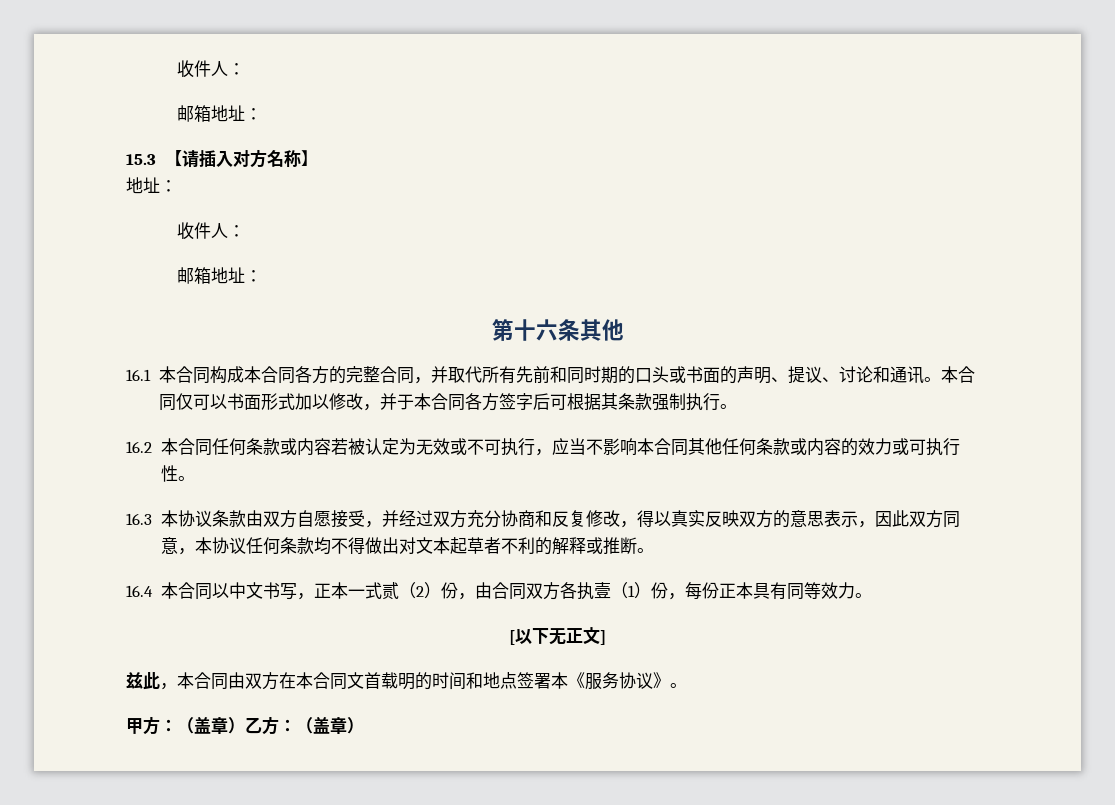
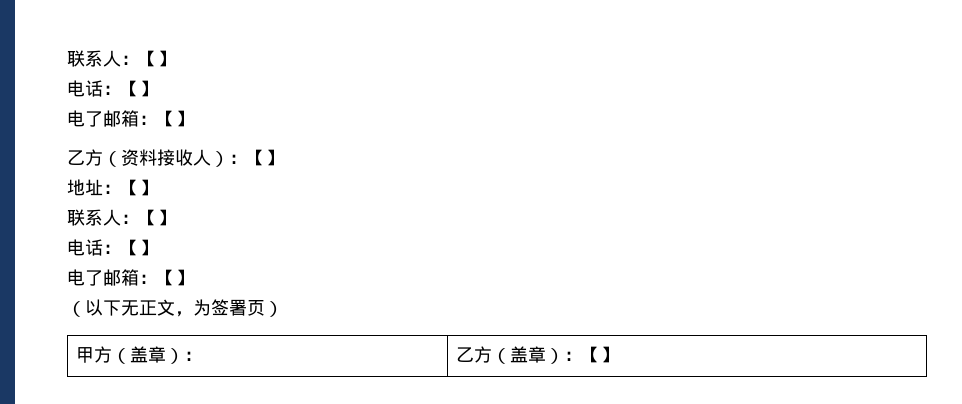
[177,60,246,78] [177,105,263,122] [126,149,301,168] 收件人： // 邮箱地址： // 15.3【请插入对方名称 -> [67,50,175,67] [67,80,157,97] [67,110,193,127] [67,149,265,167] 联系人：【】 // 电话：【】 // 电了邮箱：【】 // 乙方（资料接收人）：【
[177,222,246,240] [177,267,263,284] [491,319,624,341] [126,366,975,384] [158,393,737,411] [126,438,960,456] [160,465,195,482] [126,510,960,528] [160,537,654,555] [126,582,872,600] [509,627,606,645] [126,672,687,690] [126,716,364,735] // 收件人： // 邮箱地址： // 第十六条其他 // 16.1本合同构成本合同各方的完整合同，并取代所有先前和同时期的口头或书面的声明、提议、讨论和通讯。本合同仅可以书面形式加以修改，并于本合同各方签字后可根据其条款强制执行。 // 16.2本合同任何条款或内容若被认定为无效或不可执行，应当不影响本合同其他任何条款或内容的效力或可执行性。 // 16.3本协议条款由双方自愿接受，并经过双方充分协商和反复修改，得以真实反映双方的意思表示，因此双方同意，本协议任何条款均不得做出对文本起草者不利的解释或推断。 // 16.4本合同以中文书写，正本一式贰（2）份，由合同双方各执壹（1）份，每份正本具有同等效力。 // [以下无正文] // 兹此，本合同由双方在本合同文首载明的时间和地点签署本《服务协议》。 // 甲方：（盖章）乙方：（盖章） -> [121,179,157,196] [67,209,175,226] [67,239,157,256] [67,269,193,286] [67,299,283,317] [76,346,203,364] [456,346,619,364] 【】 // 联系人：【】 // 电话：【】 // 电了邮箱：【】 // （以下无正文，为签署页） // 甲方（盖章）： | 乙方（盖章）：【】

